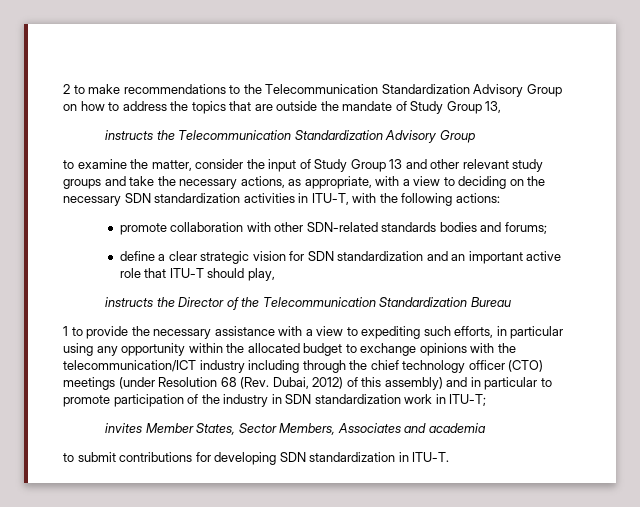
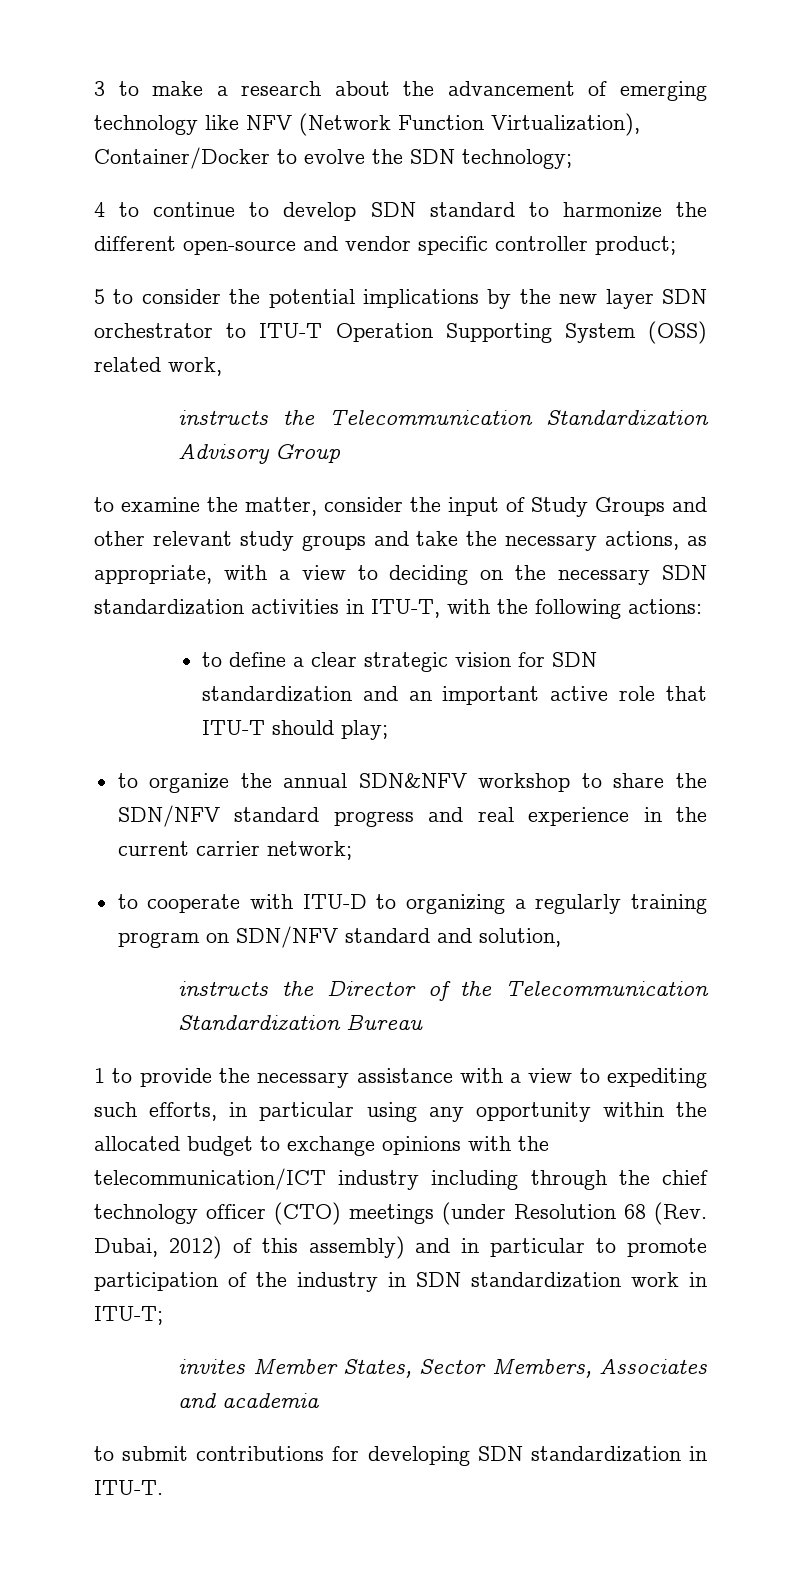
[63,84,70,94] 2 -> [94,81,105,96] 3
[123,84,562,97] [63,101,502,114] recommendations to the Telecommunication Standardization Advisory Group on how to address the topics that are outside the mandate of Study Group 13, -> [216,81,707,101] [94,113,640,136] [94,147,572,169] [94,202,707,221] [94,236,676,255] [94,289,707,309] [94,321,707,344] [94,357,222,376] a research about the advancement of emerging technology like NFV (Network Function Virtualization), Container/Docker to evolve the SDN technology; // 4 to continue to develop SDN standard to harmonize the different open-source and vendor specific controller product; // 5 to consider the potential implications by the new layer SDN orchestrator to ITU-T Operation Supporting System (OSS) related work,
[350,159,403,172] Group 13 -> [595,497,665,516] Groups
[119,222,547,235] promote collaboration with other SDN-related standards bodies and forums; // -> [201,652,222,667] to
[247,268,275,281] play, -> [340,720,388,740] [117,773,707,793] [117,805,707,827] [117,841,352,860] [117,894,707,914] [117,926,561,948] play; // to organize the annual SDN&NFV workshop to share the SDN/NFV standard progress and real experience in the current carrier network; // to cooperate with ITU-D to organizing a regularly training program on SDN/NFV standard and solution,

